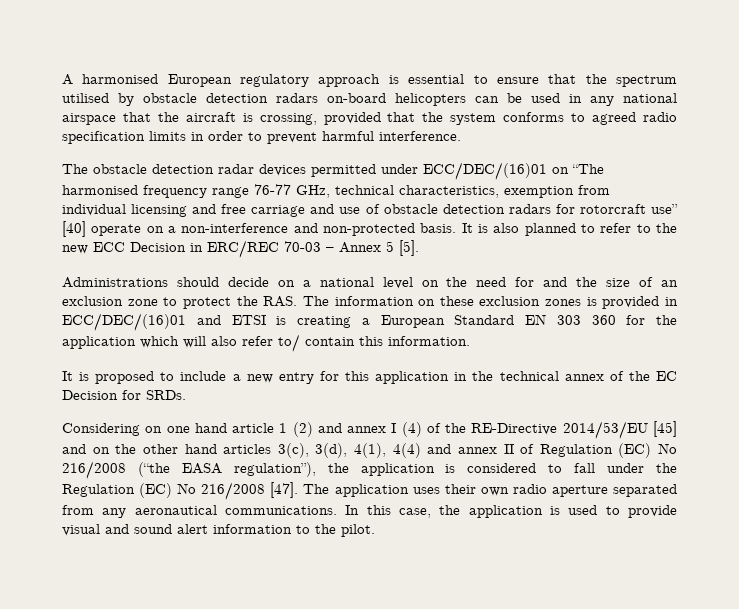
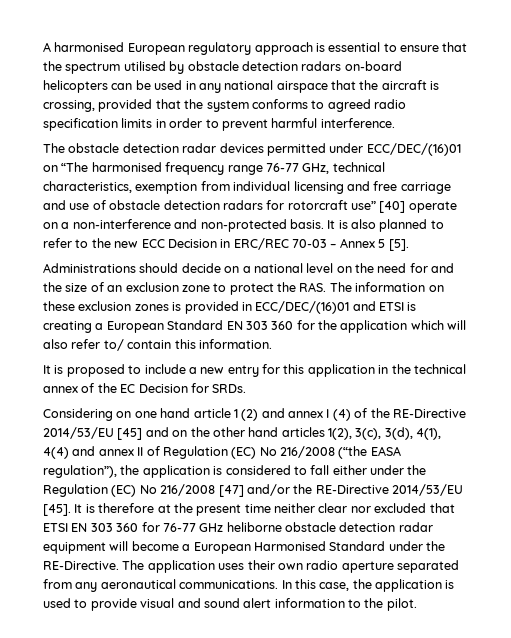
(272, 449) none -> [328,428,352,440] 1(2),
(596, 468) none -> [332,465,367,475] either
[270,482,299,498] [47]. -> [218,484,463,497] [43,503,455,516] [43,522,433,532] [43,541,445,554] [43,561,119,570] [47] and/or the RE-Directive 2014/53/EU [45]. It is therefore at the present time neither clear nor excluded that ETSI EN 303 360 for 76-77 GHz heliborne obstacle detection radar equipment will become a European Harmonised Standard under the RE-Directive.

